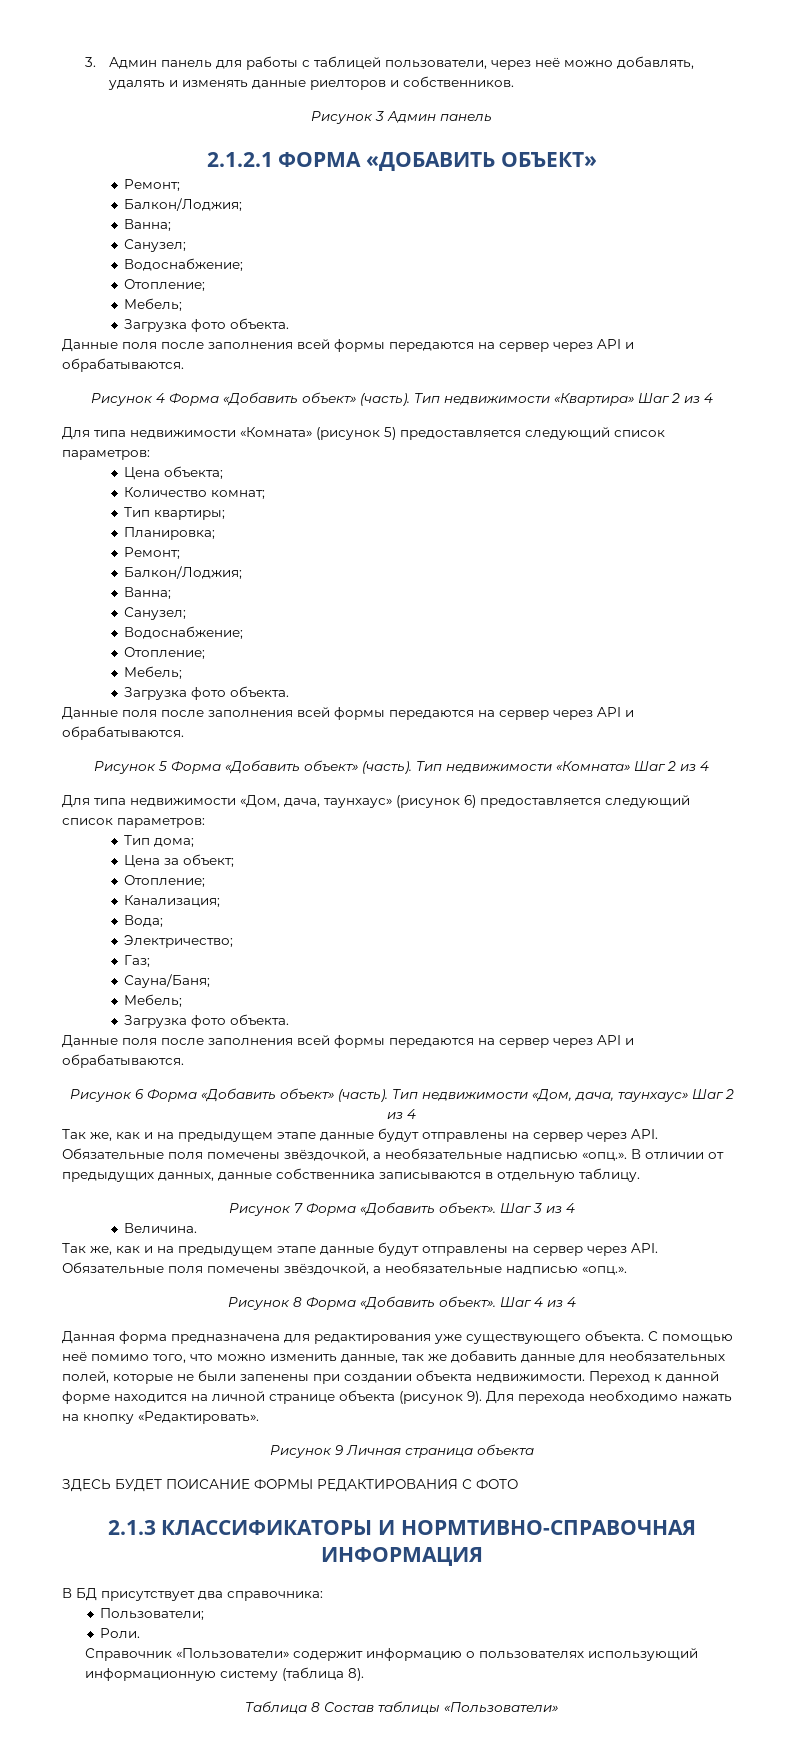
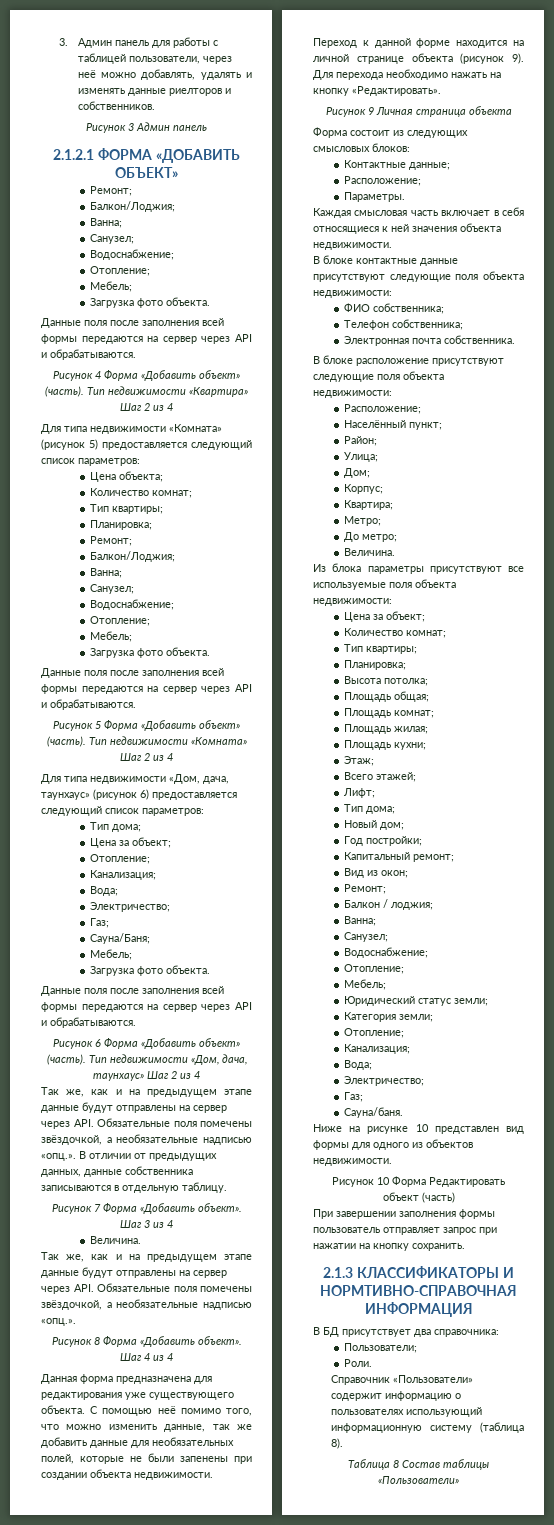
[62,1479,518,1492] ЗДЕСЬ БУДЕТ ПОИСАНИЕ ФОРМЫ РЕДАКТИРОВАНИЯ С ФОТО -> [313,127,468,138] [313,143,410,152] [343,160,450,170] [343,176,421,186] [343,192,405,202] [313,207,524,218] [313,223,501,234] [313,242,392,250] [313,255,458,266] [313,271,524,282] [313,290,392,298] [343,303,444,314] [343,319,463,330] [343,335,515,346] [313,355,504,366] [313,371,444,382] [313,390,392,398] [343,404,421,414] [343,420,442,430] [343,436,377,446] [343,452,378,462] [343,468,370,478] [343,484,383,494] [343,500,393,510] [343,516,381,526] [343,532,397,542] [343,548,395,556] [313,563,524,574] [313,579,456,590] [313,598,392,606] [343,611,425,622] [343,628,446,638] [343,644,417,654] [343,660,406,670] [343,676,428,686] [343,691,429,702] [343,708,434,718] [343,724,428,734] [343,740,426,750] [343,756,374,766] [343,772,416,782] [342,788,375,798] [343,804,395,814] [343,820,404,830] [343,836,422,846] [343,852,454,862] [343,868,408,878] [343,884,386,894] [343,899,433,910] [343,916,376,926] [343,932,388,942] [343,947,428,958] [343,964,404,974] [343,979,386,990] [343,996,488,1006] [343,1012,433,1022] [343,1028,404,1038] [343,1044,410,1054] [343,1060,372,1070] [343,1076,424,1086] [343,1092,363,1102] [343,1107,403,1118] [313,1124,524,1134] [313,1139,473,1150] [313,1158,392,1166] [332,1176,505,1187] [382,1192,455,1203] [313,1209,495,1219] [313,1227,497,1235] [313,1243,465,1251] Форма состоит из следующих смысловых блоков: // Контактные данные; // Расположение; // Параметры. // Каждая смысловая часть включает в себя относящиеся к ней значения объекта недвижимости. // В блоке контактные данные присутствуют следующие поля объекта недвижимости: // ФИО собственника; // Телефон собственника; // Электронная почта собственника. // В блоке расположение присутствуют следующие поля объекта недвижимости: // Расположение; // Населённый пункт; // Район; // Улица; // Дом; // Корпус; // Квартира; // Метро; // До метро; // Величина. // Из блока параметры присутствуют все используемые поля объекта недвижимости: // Цена за объект; // Количество комнат; // Тип квартиры; // Планировка; // Высота потолка; // Площадь общая; // Площадь комнат; // Площадь жилая; // Площадь кухни; // Этаж; // Всего этажей; // Лифт; // Тип дома; // Новый дом; // Год постройки; // Капитальный ремонт; // Вид из окон; // Ремонт; // Балкон / лоджия; // Ванна; // Санузел; // Водоснабжение; // Отопление; // Мебель; // Юридический статус земли; // Категория земли; // Отопление; // Канализация; // Вода; // Электричество; // Газ; // Сауна/баня. // Ниже на рисунке 10 представлен вид формы для одного из объектов недвижимости. // Рисунок 10 Форма Редактировать объект (часть) // При завершении заполнения формы пользователь отправляет запрос при нажатии на кнопку сохранить.

